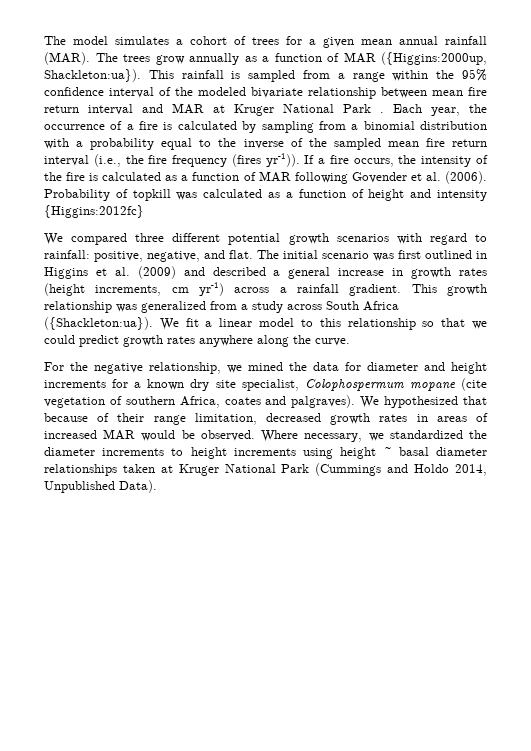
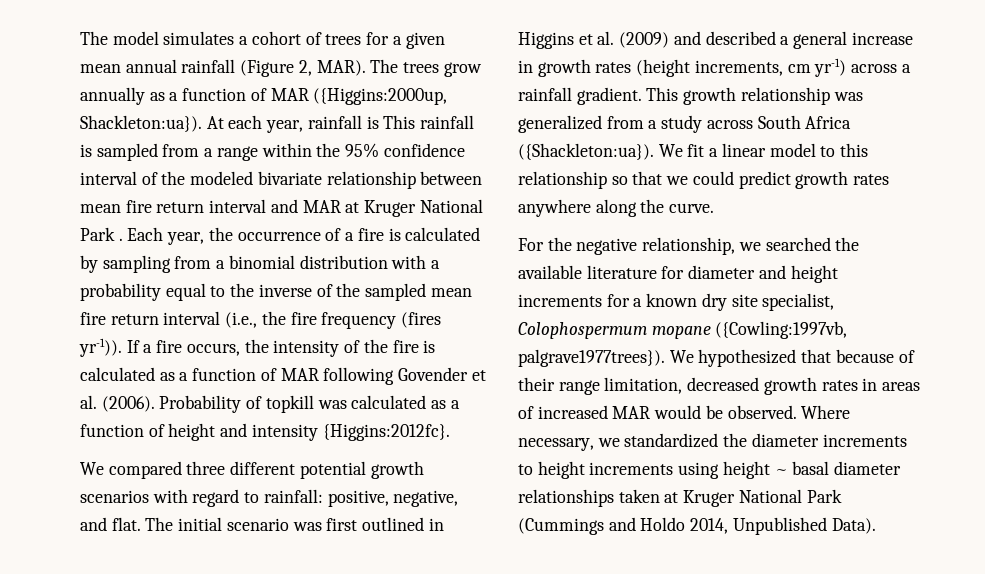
[44,52,90,65] (MAR). -> [240,60,366,77] (Figure 2, MAR).
(141, 75) none -> [206,115,379,133] At each year, rainfall is
[44,205,144,218] {Higgins:2012fc} -> [322,424,450,441] {Higgins:2012fc}.
[248,362,339,371] mined the data -> [765,237,860,251] [518,265,657,279] searched the available literature
[460,378,487,391] [44,395,356,408] (cite vegetation of southern Africa, coates and palgraves). -> [715,321,848,339] [518,349,665,367] ({Cowling:1997vb, palgrave1977trees}).

